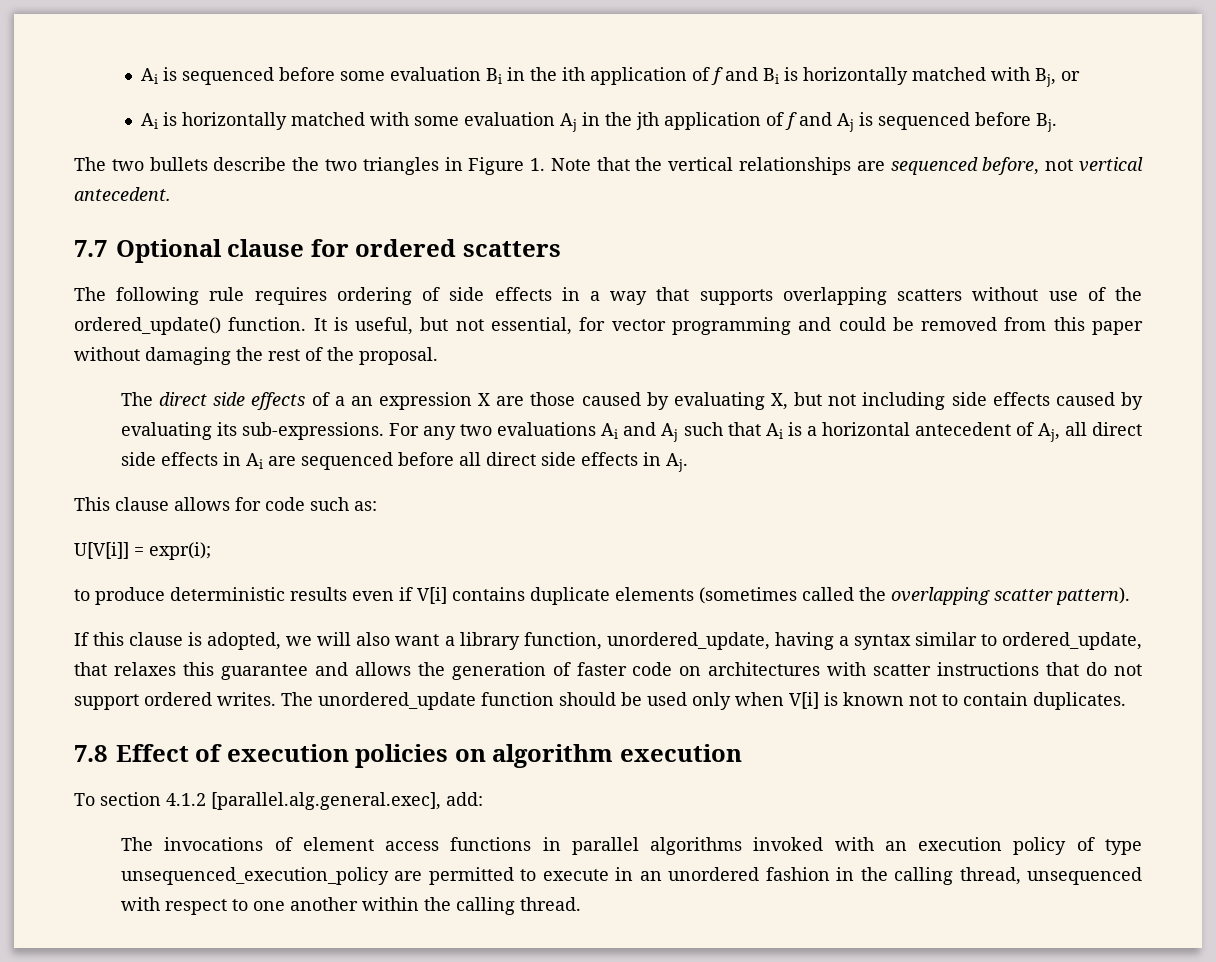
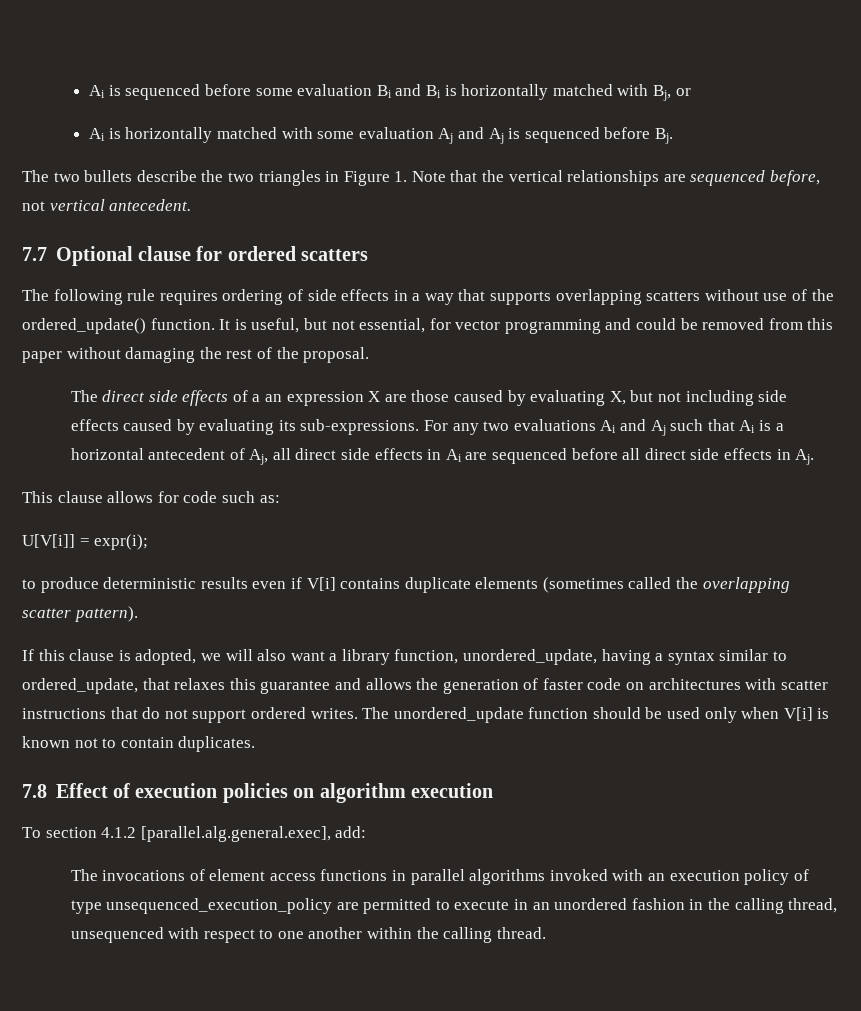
[506,67,723,85] in the ith application of f -> (392, 91) none
[581,112,797,130] in the jth application of f -> (454, 136) none

